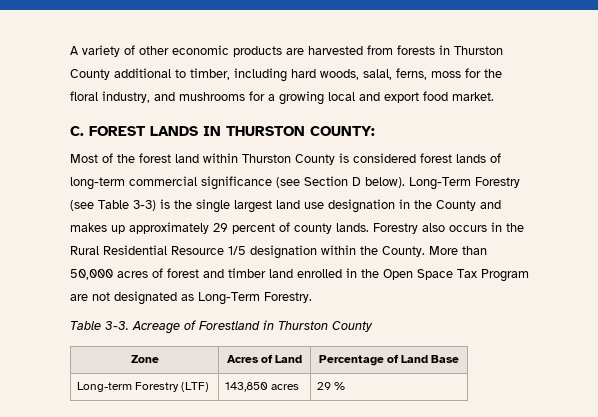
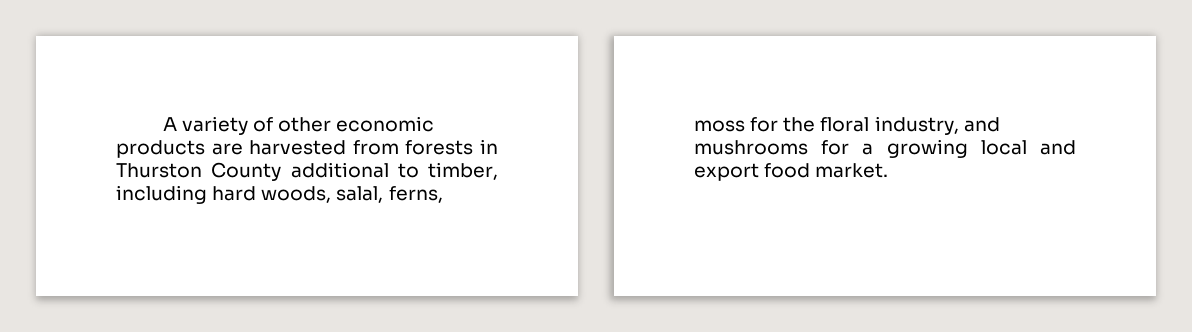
[70,126,375,136] [70,153,501,165] [70,176,520,190] [70,199,501,213] [70,222,524,234] [70,245,487,259] [70,268,529,282] [70,291,312,305] [70,320,373,334] [130,355,159,363] [226,354,303,363] [318,354,460,366] [76,382,209,392] [224,382,299,392] [316,382,345,390] // C. FOREST LANDS IN THURSTON COUNTY: // Most of the forest land within Thurston County is considered forest lands of long-term commercial significance (see Section D below). Long-Term Forestry (see Table 3-3) is the single largest land use designation in the County and makes up approximately 29 percent of county lands. Forestry also occurs in the Rural Residential Resource 1/5 designation within the County. More than 50,000 acres of forest and timber land enrolled in the Open Space Tax Program are not designated as Long-Term Forestry. // Table 3-3. Acreage of Forestland in Thurston County // Zone | Acres of Land | Percentage of Land Base // Long-term Forestry (LTF) | 143,850 acres | 29 % -> (889, 170) none

